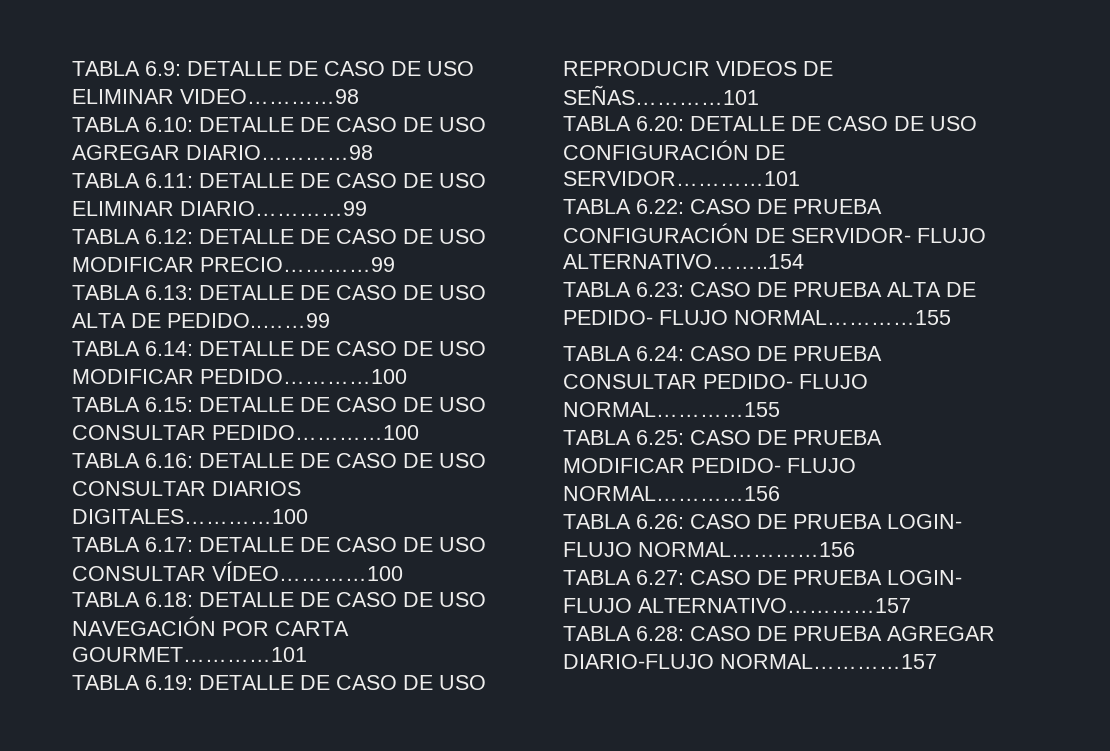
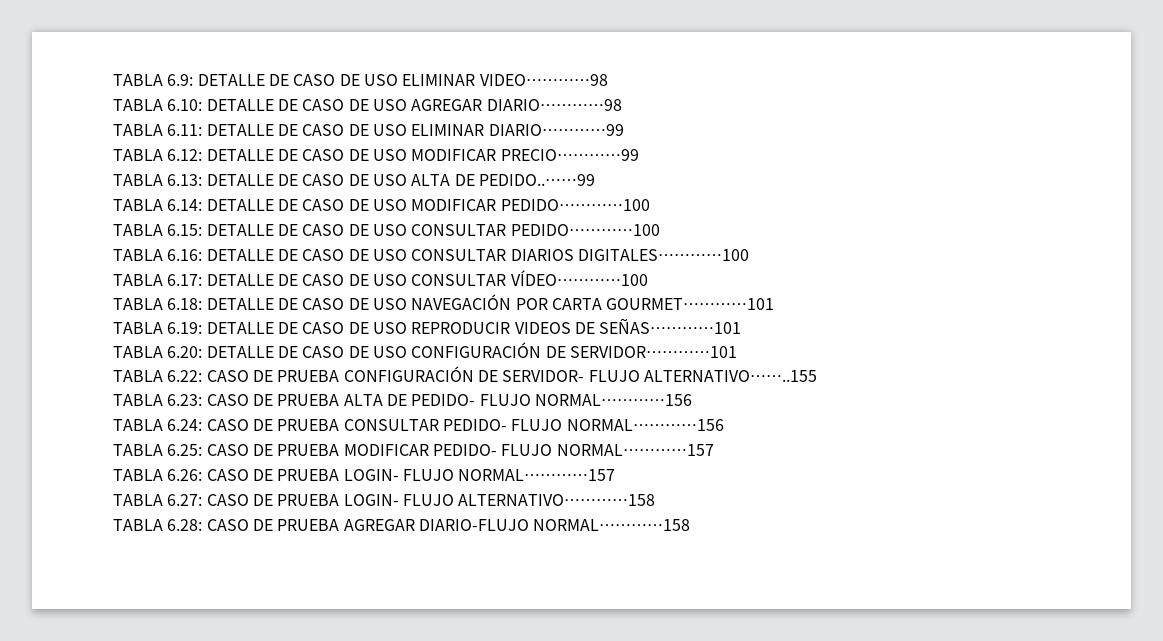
[563,254,804,269] ALTERNATIVO……..154 -> [643,370,817,382] ALTERNATIVO……..155
[734,310,951,325] NORMAL…………155 -> [534,394,692,406] NORMAL…………156
[563,402,780,417] NORMAL…………155 -> [566,419,724,431] NORMAL…………156
[563,486,780,501] NORMAL…………156 -> [556,444,714,456] NORMAL…………157
[638,542,855,557] NORMAL…………156 -> [458,469,616,481] NORMAL…………157
[638,598,911,613] ALTERNATIVO…………157 -> [458,494,656,506] ALTERNATIVO…………158
[720,654,937,669] NORMAL…………157 -> [533,519,691,531] NORMAL…………158

